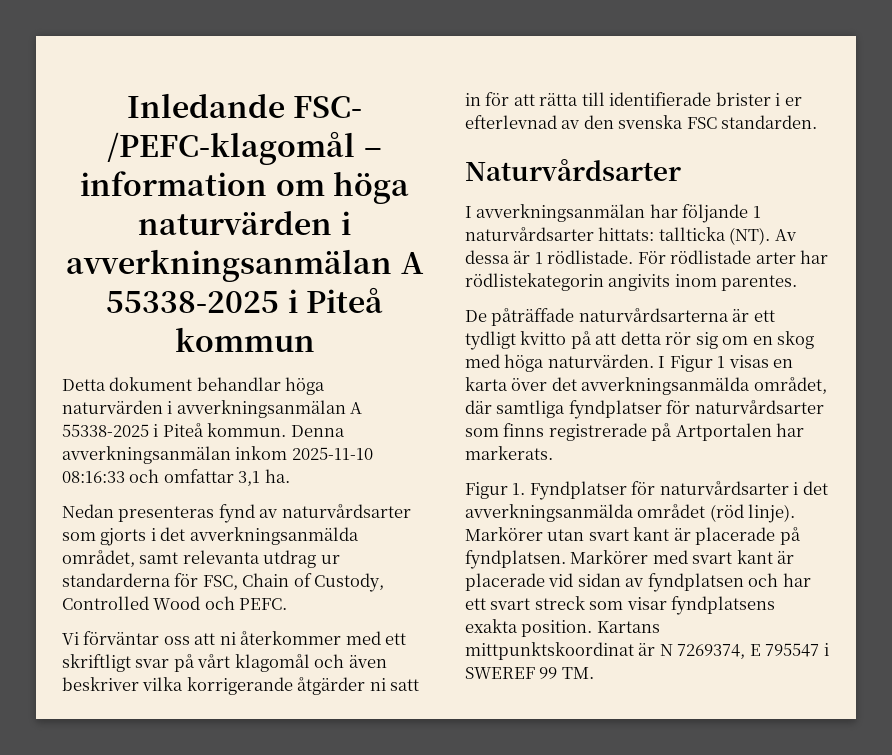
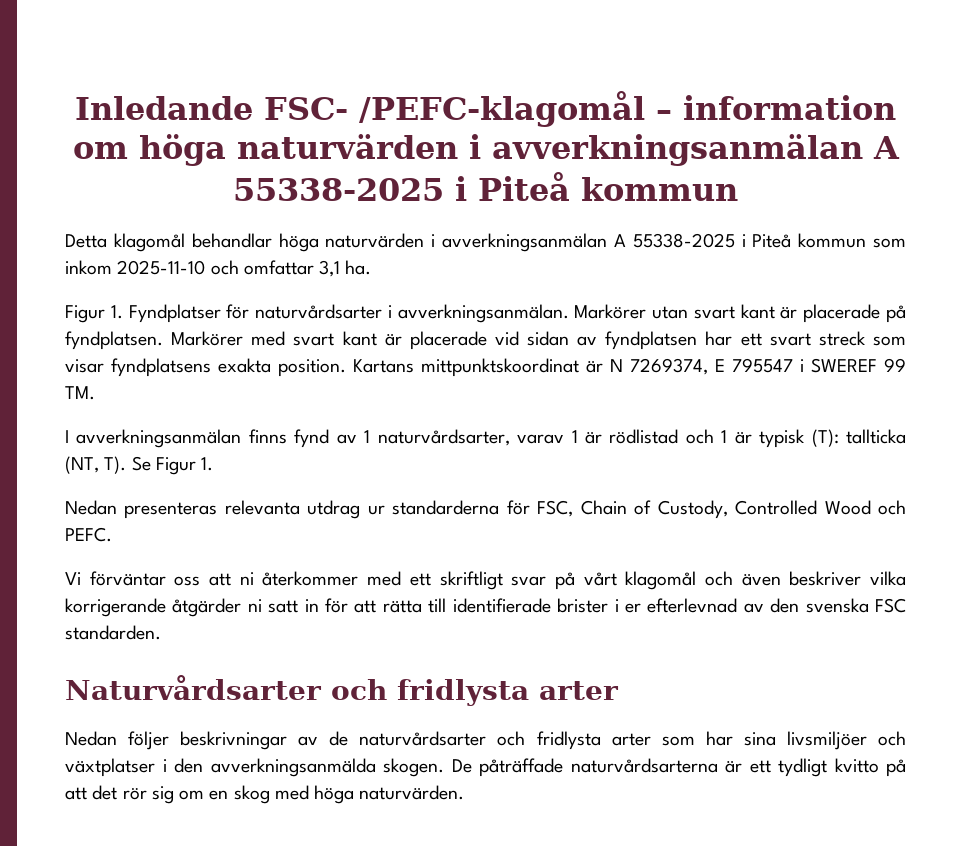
[109,377,193,391] dokument -> [113,233,185,252] klagomål
[207,423,345,437] [62,446,231,464] kommun. Denna avverkningsanmälan -> [798,233,907,248] kommun som
[62,471,125,483] 08:16:33 -> (206, 267) none
[62,504,411,523] [62,527,359,546] [62,550,179,567] Nedan presenteras fynd av naturvårdsarter som gjorts i det avverkningsanmälda området, samt -> [65,304,907,323] [65,331,906,350] [65,358,906,377] [65,386,95,400] [65,429,906,448] [65,456,214,475] [65,500,218,519] Figur 1. Fyndplatser för naturvårdsarter i avverkningsanmälan. Markörer utan svart kant är placerade på fyndplatsen. Markörer med svart kant är placerade vid sidan av fyndplatsen har ett svart streck som visar fyndplatsens exakta position. Kartans mittpunktskoordinat är N 7269374, E 795547 i SWEREF 99 TM. // I avverkningsanmälan finns fynd av 1 naturvårdsarter, varav 1 är rödlistad och 1 är typisk (T): tallticka (NT, T). Se Figur 1. // Nedan presenteras
[465,204,761,223] [465,227,796,245] [465,250,829,264] [465,273,798,291] // I avverkningsanmälan har följande 1 naturvårdsarter hittats: tallticka (NT). Av dessa är 1 rödlistade. För rödlistade arter har rödlistekategorin angivits inom parentes. // -> [331,679,619,706] [65,731,907,750] [65,758,444,777] och fridlysta arter // Nedan följer beskrivningar av de naturvårdsarter och fridlysta arter som har sina livsmiljöer och växtplatser i den avverkningsanmälda skogen.
[620,331,662,345] detta -> [92,785,118,800] det
[658,355,794,372] [465,377,827,395] [465,400,824,419] [465,423,805,441] [465,446,553,460] [465,481,828,500] [465,504,796,523] [465,527,801,545] [465,550,795,569] [465,573,811,592] [465,596,776,615] [465,619,660,637] [465,642,829,660] [465,667,594,679] I Figur 1 visas en karta över det avverkningsanmälda området, där samtliga fyndplatser för naturvårdsarter som finns registrerade på Artportalen har markerats. // Figur 1. Fyndplatser för naturvårdsarter i det avverkningsanmälda området (röd linje). Markörer utan svart kant är placerade på fyndplatsen. Markörer med svart kant är placerade vid sidan av fyndplatsen och har ett svart streck som visar fyndplatsens exakta position. Kartans mittpunktskoordinat är N 7269374, E 795547 i SWEREF 99 TM. -> (465, 792) none

